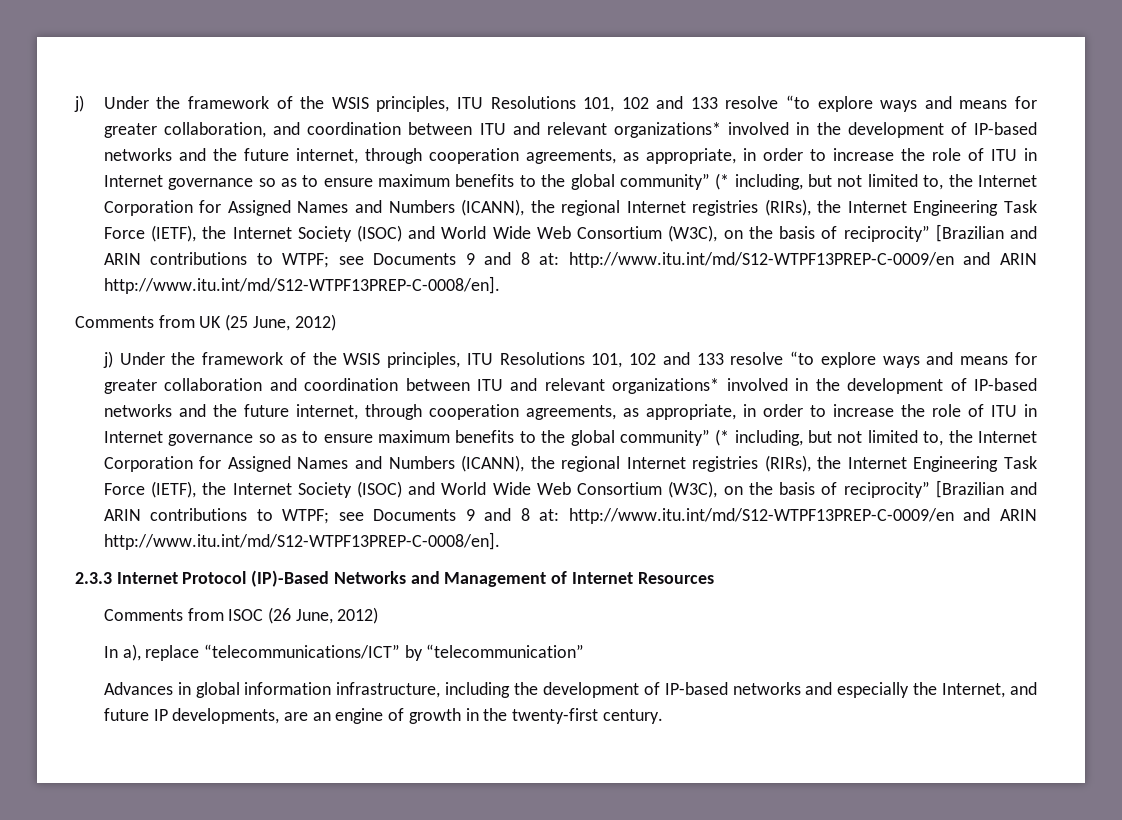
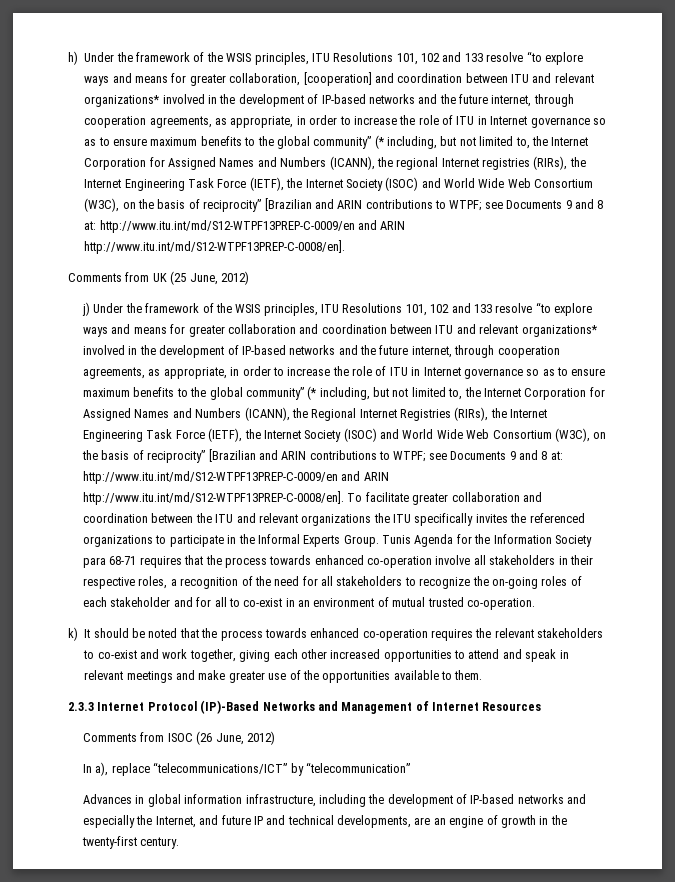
[74,95,84,112] j) -> [68,51,78,65] h)
(266, 130) none -> [303,72,372,86] [cooperation]
[561,456,759,472] regional Internet registries -> [311,408,452,421] Regional Internet Registries
(500, 541) none -> [347,492,542,505] [83,513,585,526] [83,534,592,547] [83,555,593,568] [83,576,582,589] [83,597,535,610] [68,627,604,641] [83,649,569,662] [84,670,483,683] To facilitate greater collaboration and coordination between the ITU and relevant organizations the ITU specifically invites the referenced organizations to participate in the Informal Experts Group. Tunis Agenda for the Information Society para 68-71 requires that the process towards enhanced co-operation involve all stakeholders in their respective roles, a recognition of the need for all stakeholders to recognize the on-going roles of each stakeholder and for all to co-exist in an environment of mutual trusted co-operation. // k) It should be noted that the process towards enhanced co-operation requires the relevant stakeholders to co-exist and work together, giving each other increased opportunities to attend and speak in relevant meetings and make greater use of the opportunities available to them.
(168, 715) none -> [266,815,334,825] and technical

